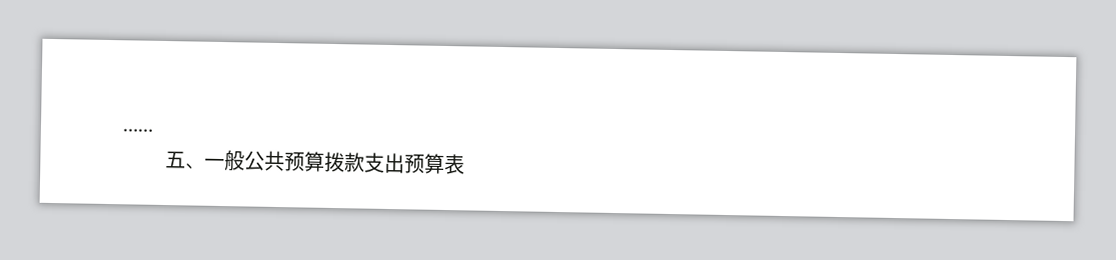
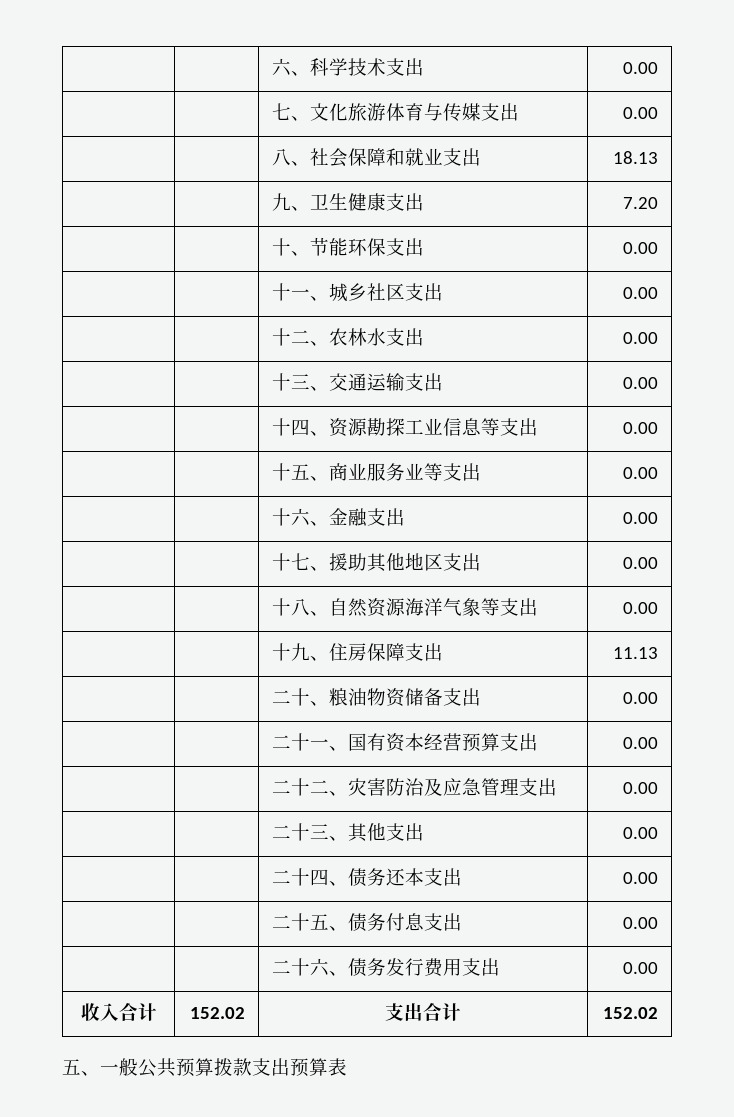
[122,128,153,133] …… -> [271,58,424,76] [623,62,659,74] [271,103,519,122] [623,107,659,119] [271,148,481,167] [613,151,659,164] [271,193,424,211] [623,197,659,209] [271,237,424,256] [623,242,659,254] [271,283,443,302] [623,287,659,299] [271,328,424,346] [623,332,659,344] [271,373,443,391] [623,377,659,389] [271,418,538,437] [623,422,659,434] [271,463,481,481] [623,467,659,479] [271,508,405,527] [623,512,659,524] [271,553,481,572] [623,557,659,569] [271,598,538,617] [623,602,659,614] [271,643,443,661] [613,647,659,659] [271,688,481,707] [623,692,659,704] [271,733,538,752] [623,737,659,749] [271,778,557,796] [623,782,659,794] [271,823,424,842] [623,827,659,839] [271,868,462,887] [623,872,659,884] [271,913,462,932] [623,917,659,929] [271,958,500,977] [623,962,659,974] [80,1003,157,1021] [190,1007,246,1019] [385,1003,461,1021] [603,1007,659,1019] | | 六、科学技术支出 | 0.00 // | | 七、文化旅游体育与传媒支出 | 0.00 // | | 八、社会保障和就业支出 | 18.13 // | | 九、卫生健康支出 | 7.20 // | | 十、节能环保支出 | 0.00 // | | 十一、城乡社区支出 | 0.00 // | | 十二、农林水支出 | 0.00 // | | 十三、交通运输支出 | 0.00 // | | 十四、资源勘探工业信息等支出 | 0.00 // | | 十五、商业服务业等支出 | 0.00 // | | 十六、金融支出 | 0.00 // | | 十七、援助其他地区支出 | 0.00 // | | 十八、自然资源海洋气象等支出 | 0.00 // | | 十九、住房保障支出 | 11.13 // | | 二十、粮油物资储备支出 | 0.00 // | | 二十一、国有资本经营预算支出 | 0.00 // | | 二十二、灾害防治及应急管理支出 | 0.00 // | | 二十三、其他支出 | 0.00 // | | 二十四、债务还本支出 | 0.00 // | | 二十五、债务付息支出 | 0.00 // | | 二十六、债务发行费用支出 | 0.00 // 收入合计 | 152.02 | 支出合计 | 152.02

